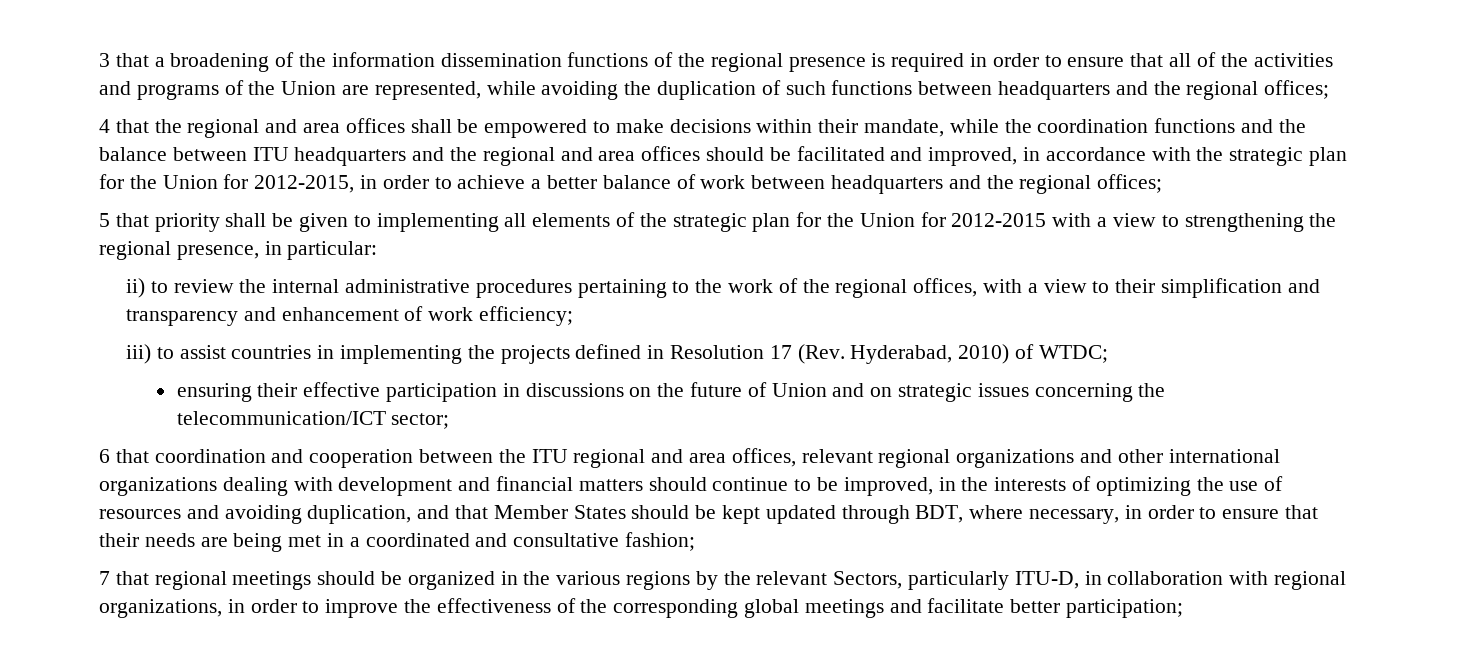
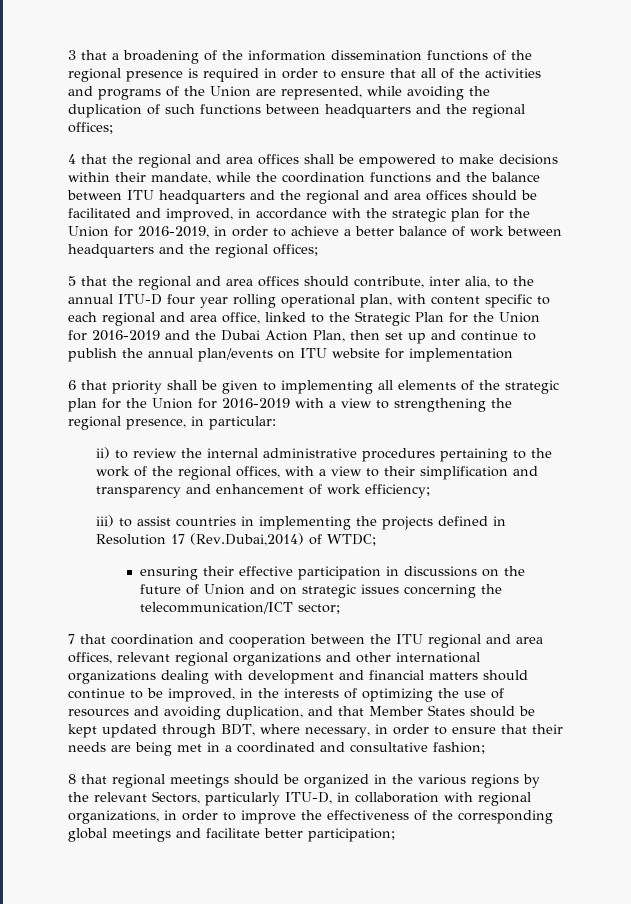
[254,175,355,193] 2012-2015, -> [138,226,209,238] 2016-2019,
(149, 220) none -> [112,276,534,290] [68,294,550,308] [68,311,540,326] [68,330,536,344] [68,348,513,362] [68,380,107,390] the regional and area offices should contribute, inter alia, to the annual ITU-D four year rolling operational plan, with content specific to each regional and area office, linked to the Strategic Plan for the Union for 2016-2019 and the Dubai Action Plan, then set up and continue to publish the annual plan/events on ITU website for implementation // 6 that
[951,213,1047,227] 2012-2015 -> [222,398,290,409] 2016-2019
[797,344,1010,364] (Rev. Hyderabad, 2010) -> [190,533,305,546] (Rev.Dubai,2014)
[99,449,110,463] 6 -> [68,634,75,644] 7
[99,571,110,585] 7 -> [68,774,76,784] 8

